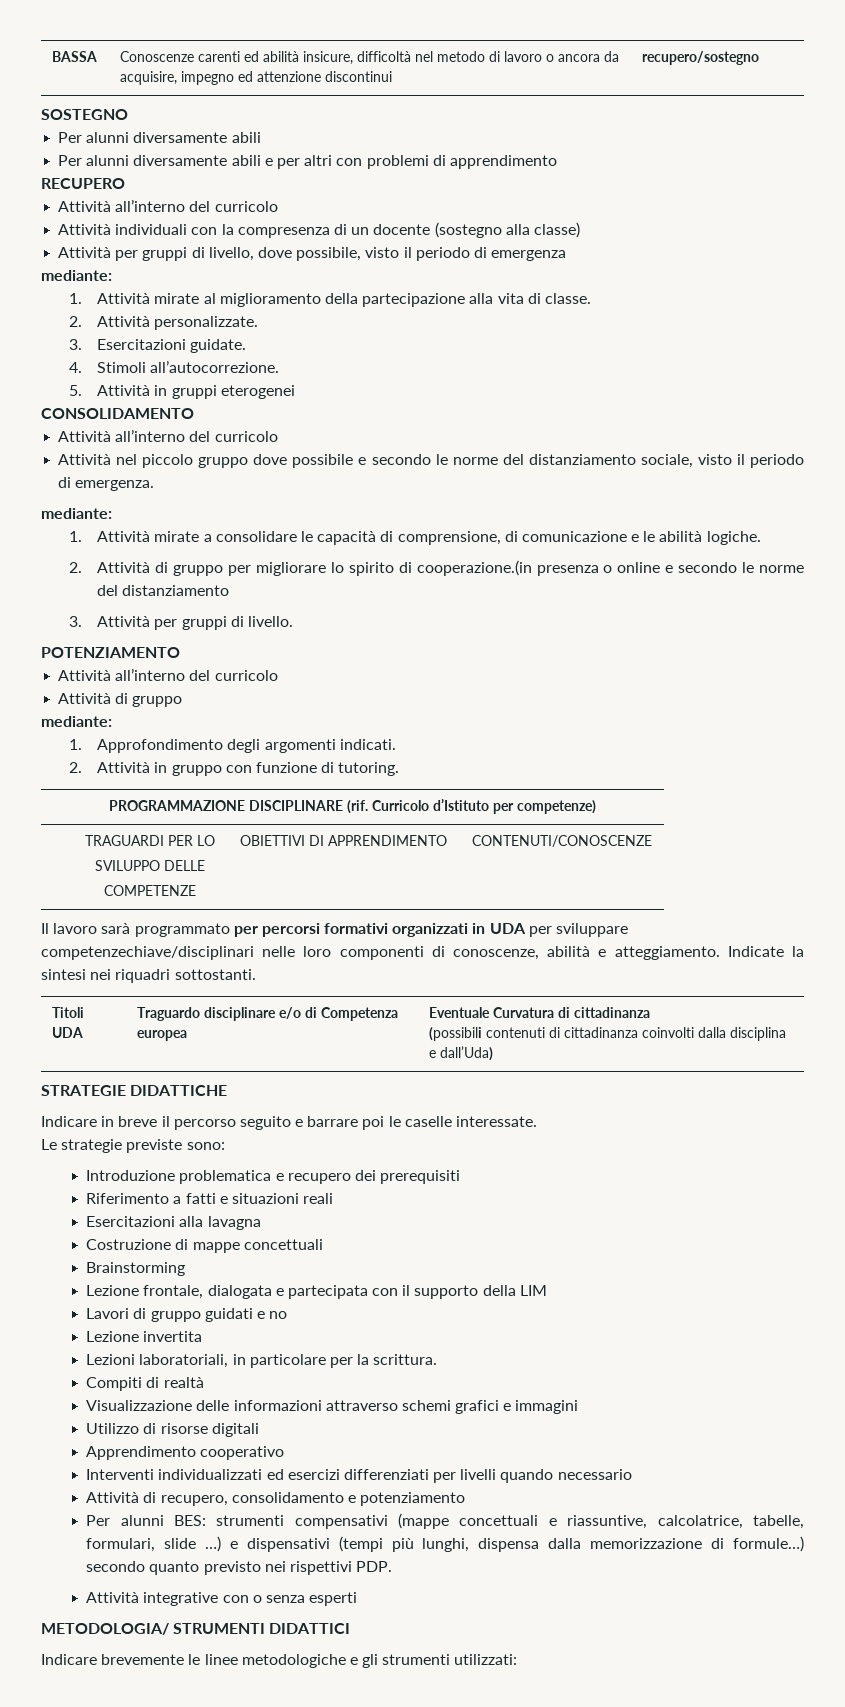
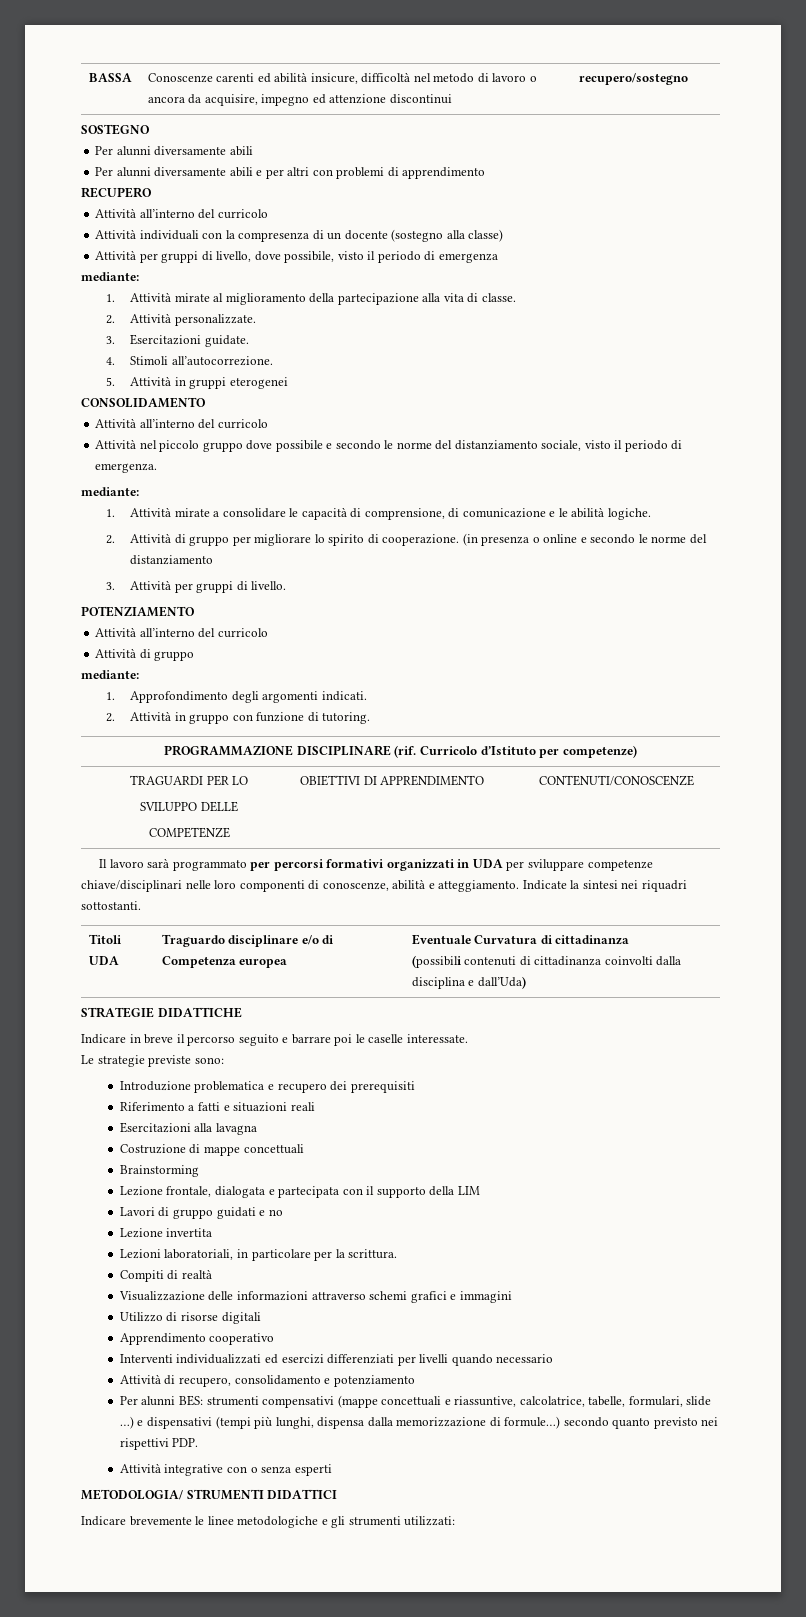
[416,560,532,576] cooperazione.(in -> [382,533,478,546] cooperazione. (in
[41,946,254,960] competenzechiave/disciplinari -> [587,860,653,871] [81,880,182,892] competenze chiave/disciplinari

